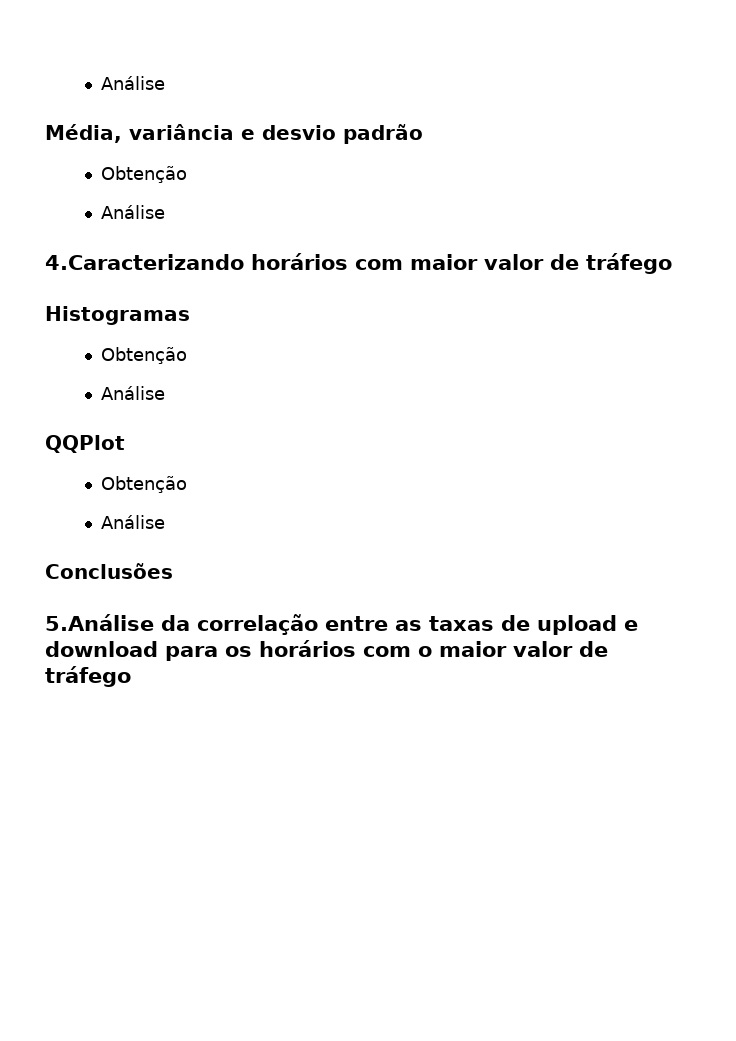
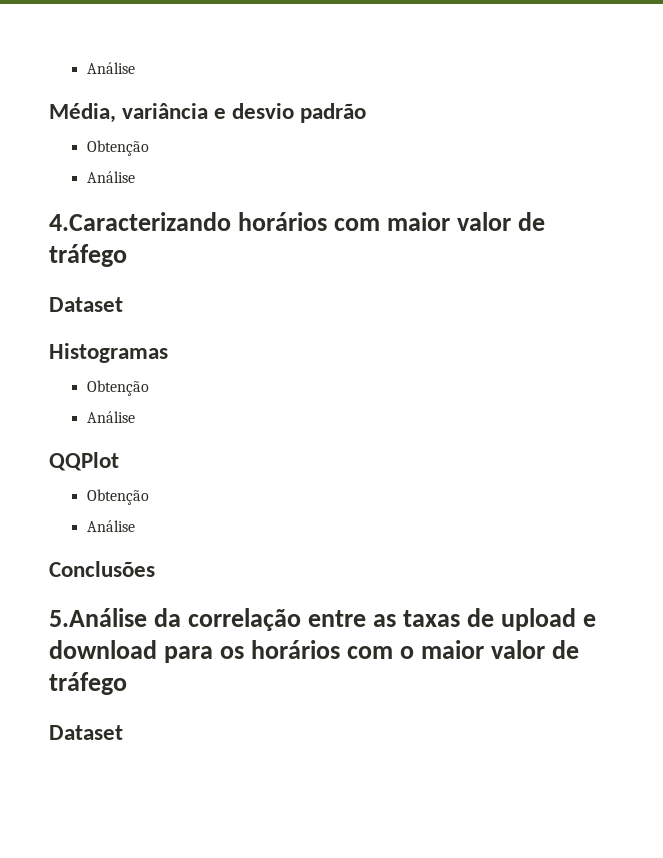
(672, 263) none -> [49,297,123,312] // Dataset
(131, 676) none -> [49,725,123,740] // Dataset

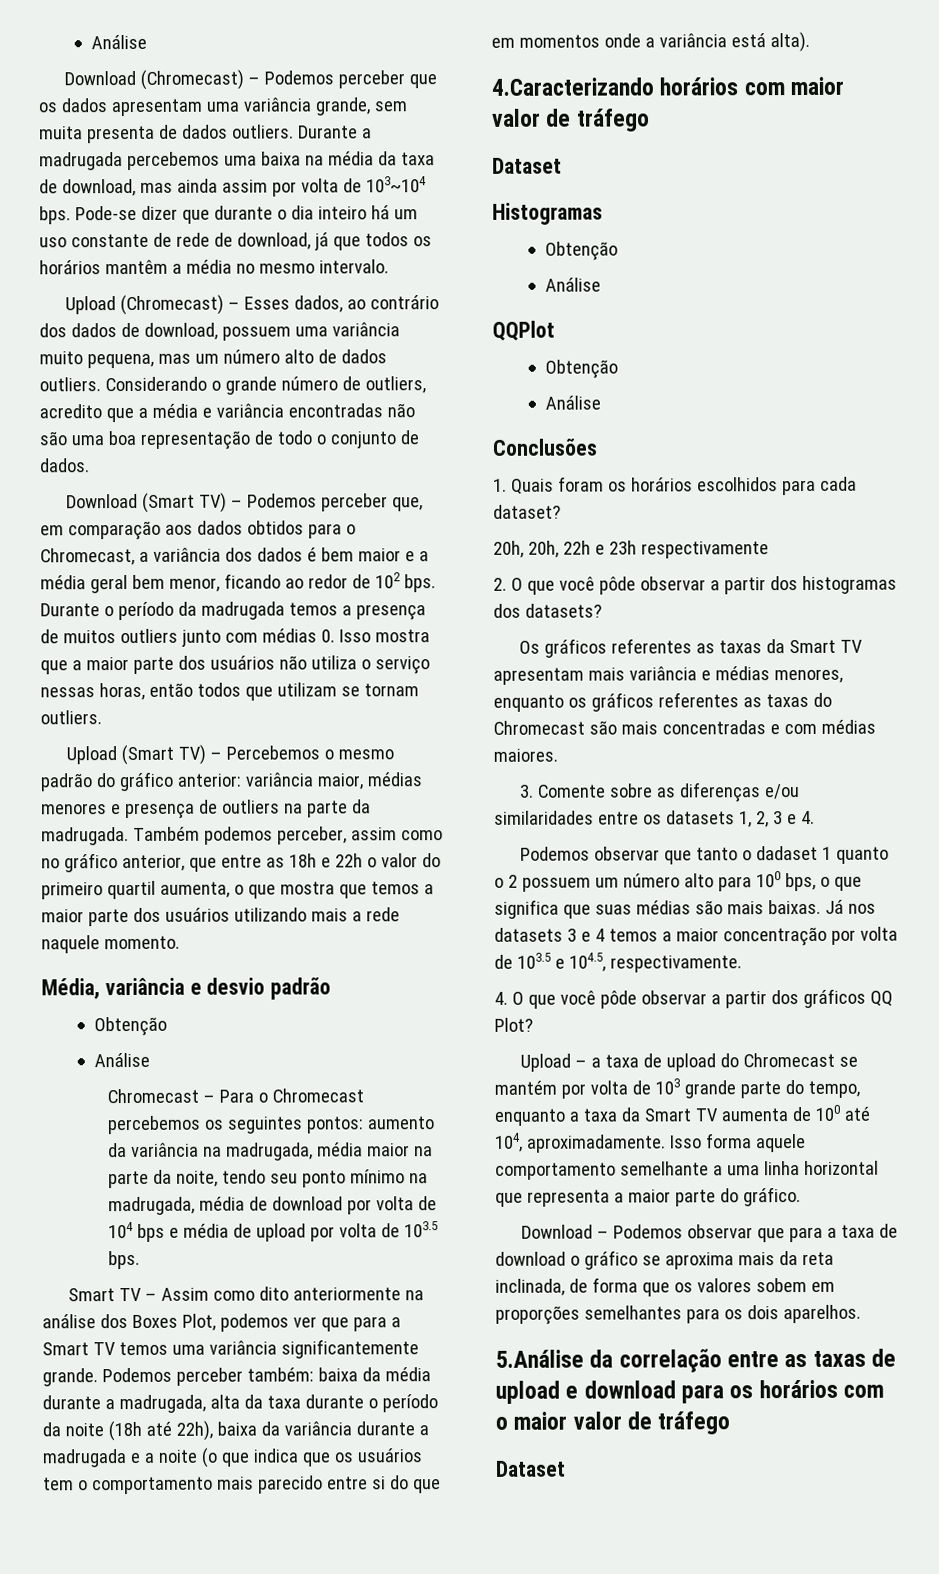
[86,62,135,74] Análise -> [91,34,148,50] [64,69,438,90] [38,97,407,117] [39,124,372,144] [39,151,435,171] [39,176,427,197] [39,205,418,225] [39,232,432,251] [39,259,389,275] [65,294,440,316] [39,322,400,341] [39,349,387,369] [39,376,426,395] [39,403,415,423] [39,430,419,450] [40,458,90,473] [66,492,424,513] [40,520,356,541] [40,547,429,566] [40,572,436,594] [40,601,426,621] [40,628,430,647] [40,655,430,675] [40,682,419,701] [40,710,102,725] [66,744,395,766] [40,771,422,792] [41,799,371,820] [41,826,443,846] [41,853,441,873] [41,880,434,900] [41,907,400,927] [41,935,180,954] Análise // Download (Chromecast) – Podemos perceber que os dados apresentam uma variância grande, sem muita presenta de dados outliers. Durante a madrugada percebemos uma baixa na média da taxa de download, mas ainda assim por volta de 103~104 bps. Pode-se dizer que durante o dia inteiro há um uso constante de rede de download, já que todos os horários mantêm a média no mesmo intervalo. // Upload (Chromecast) – Esses dados, ao contrário dos dados de download, possuem uma variância muito pequena, mas um número alto de dados outliers. Considerando o grande número de outliers, acredito que a média e variância encontradas não são uma boa representação de todo o conjunto de dados. // Download (Smart TV) – Podemos perceber que, em comparação aos dados obtidos para o Chromecast, a variância dos dados é bem maior e a média geral bem menor, ficando ao redor de 102 bps. Durante o período da madrugada temos a presença de muitos outliers junto com médias 0. Isso mostra que a maior parte dos usuários não utiliza o serviço nessas horas, então todos que utilizam se tornam outliers. // Upload (Smart TV) – Percebemos o mesmo padrão do gráfico anterior: variância maior, médias menores e presença de outliers na parte da madrugada. Também podemos perceber, assim como no gráfico anterior, que entre as 18h e 22h o valor do primeiro quartil aumenta, o que mostra que temos a maior parte dos usuários utilizando mais a rede naquele momento.
(135, 177) none -> [106,1088,364,1104] [106,1115,435,1135] [107,1142,433,1161] [107,1169,428,1189] [107,1196,437,1216] [107,1221,438,1242] [107,1250,140,1270] [68,1286,425,1302] [42,1313,401,1332] [42,1339,419,1359] [42,1367,431,1387] [42,1394,438,1414] [42,1420,429,1442] [42,1447,423,1468] [43,1475,441,1495] [491,31,810,53] // Chromecast – Para o Chromecast percebemos os seguintes pontos: aumento da variância na madrugada, média maior na parte da noite, tendo seu ponto mínimo na madrugada, média de download por volta de 104 bps e média de upload por volta de 103.5 bps. // Smart TV – Assim como dito anteriormente na análise dos Boxes Plot, podemos ver que para a Smart TV temos uma variância significantemente grande. Podemos perceber também: baixa da média durante a madrugada, alta da taxa durante o período da noite (18h até 22h), baixa da variância durante a madrugada e a noite (o que indica que os usuários tem o comportamento mais parecido entre si do que em momentos onde a variância está alta).
(155, 569) none -> [493,476,857,496] [493,504,561,519] [493,540,769,559] [493,575,897,595] [493,603,602,618] [519,638,863,658] [493,666,843,685] [493,692,832,712] [493,719,876,735] [493,748,558,762] [519,782,801,803] [494,810,815,828] [520,845,890,865] [494,871,862,892] [494,899,876,919] [494,926,898,947] [494,952,742,973] [494,988,893,1009] [494,1017,533,1032] [520,1052,859,1072] [494,1078,860,1099] [494,1104,870,1126] [495,1132,806,1153] [495,1160,879,1180] [495,1187,801,1207] [521,1223,899,1243] [495,1250,834,1270] [495,1277,835,1297] [495,1304,861,1325] // 1. Quais foram os horários escolhidos para cada dataset? // 20h, 20h, 22h e 23h respectivamente // 2. O que você pôde observar a partir dos histogramas dos datasets? // Os gráficos referentes as taxas da Smart TV apresentam mais variância e médias menores, enquanto os gráficos referentes as taxas do Chromecast são mais concentradas e com médias maiores. // 3. Comente sobre as diferenças e/ou similaridades entre os datasets 1, 2, 3 e 4. // Podemos observar que tanto o dadaset 1 quanto o 2 possuem um número alto para 100 bps, o que significa que suas médias são mais baixas. Já nos datasets 3 e 4 temos a maior concentração por volta de 103.5 e 104.5, respectivamente. // 4. O que você pôde observar a partir dos gráficos QQ Plot? // Upload – a taxa de upload do Chromecast se mantém por volta de 103 grande parte do tempo, enquanto a taxa da Smart TV aumenta de 100 até 104, aproximadamente. Isso forma aquele comportamento semelhante a uma linha horizontal que representa a maior parte do gráfico. // Download – Podemos observar que para a taxa de download o gráfico se aproxima mais da reta inclinada, de forma que os valores sobem em proporções semelhantes para os dois aparelhos.

